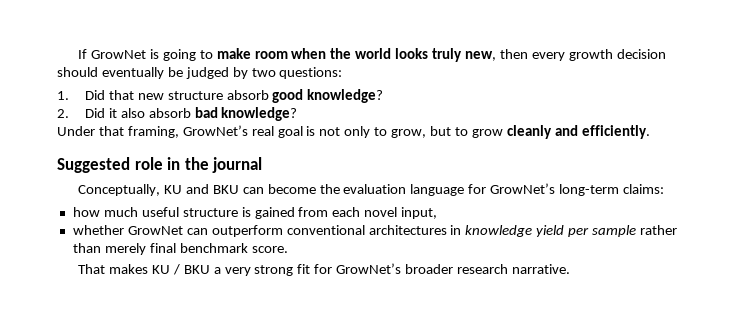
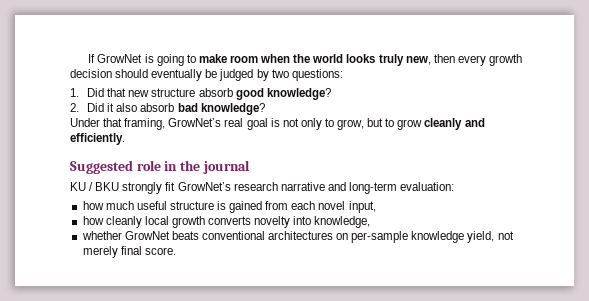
[78,183,665,196] Conceptually, KU and BKU can become the evaluation language for GrowNet’s long-term claims: -> [70,182,455,194] KU / BKU strongly fit GrowNet’s research narrative and long-term evaluation:
[72,225,678,237] [72,243,101,253] whether GrowNet can outperform conventional architectures in knowledge yield per sample rather than -> [82,216,371,228] [81,231,514,243] how cleanly local growth converts novelty into knowledge, // whether GrowNet beats conventional architectures on per-sample knowledge yield, not
[179,243,248,253] benchmark -> (142, 250) none
[78,263,570,276] // That makes KU / BKU a very strong fit for GrowNet’s broader research narrative. -> (176, 251) none

